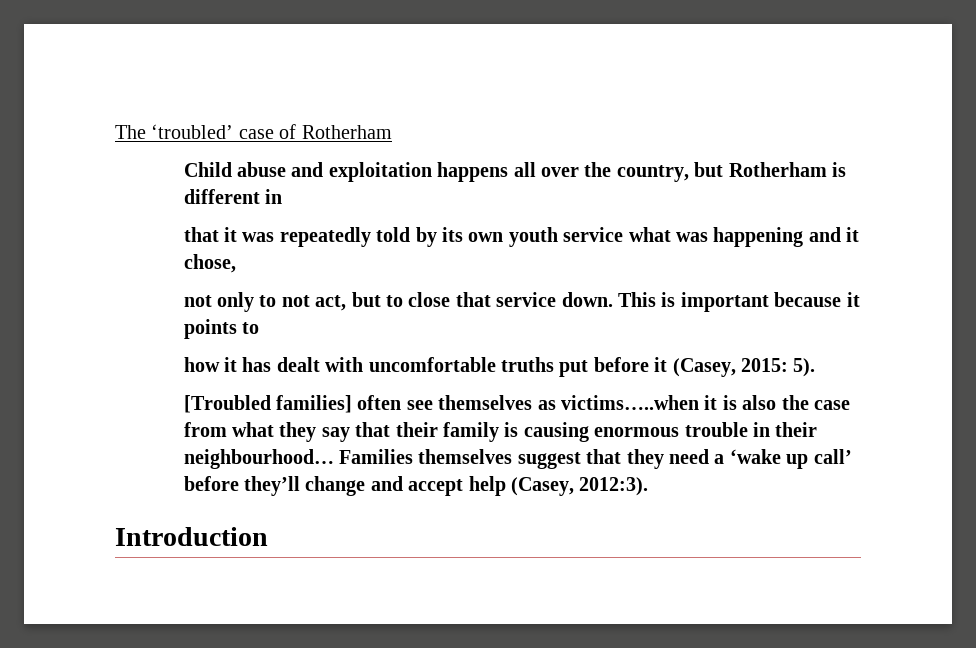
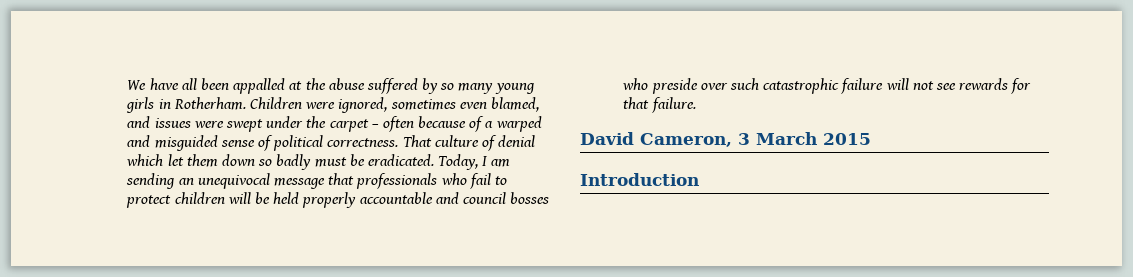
[115,124,392,139] [183,162,847,182] [183,189,283,204] [183,227,860,247] [183,254,236,273] [183,292,860,312] [183,319,260,339] [183,357,816,377] [183,395,851,413] [183,422,818,442] [183,449,852,469] [183,476,649,496] The ‘troubled’ case of Rotherham // Child abuse and exploitation happens all over the country, but Rotherham is different in // that it was repeatedly told by its own youth service what was happening and it chose, // not only to not act, but to close that service down. This is important because it points to // how it has dealt with uncomfortable truths put before it (Casey, 2015: 5). // [Troubled families] often see themselves as victims…..when it is also the case from what they say that their family is causing enormous trouble in their neighbourhood… Families themselves suggest that they need a ‘wake up call’ before they’ll change and accept help (Casey, 2012:3). -> [127,78,535,94] [126,97,539,113] [127,116,542,132] [127,135,536,151] [126,154,511,170] [126,173,507,189] [126,192,550,208] [622,78,1032,94] [623,97,696,113] [580,132,871,147] We have all been appalled at the abuse suffered by so many young girls in Rotherham. Children were ignored, sometimes even blamed, and issues were swept under the carpet – often because of a warped and misguided sense of political correctness. That culture of denial which let them down so badly must be eradicated. Today, I am sending an unequivocal message that professionals who fail to protect children will be held properly accountable and council bosses who preside over such catastrophic failure will not see rewards for that failure. // David Cameron, 3 March 2015

